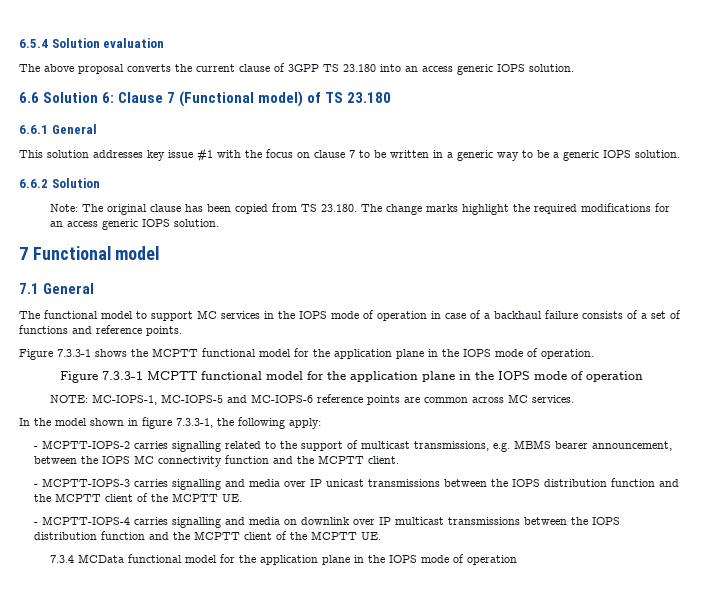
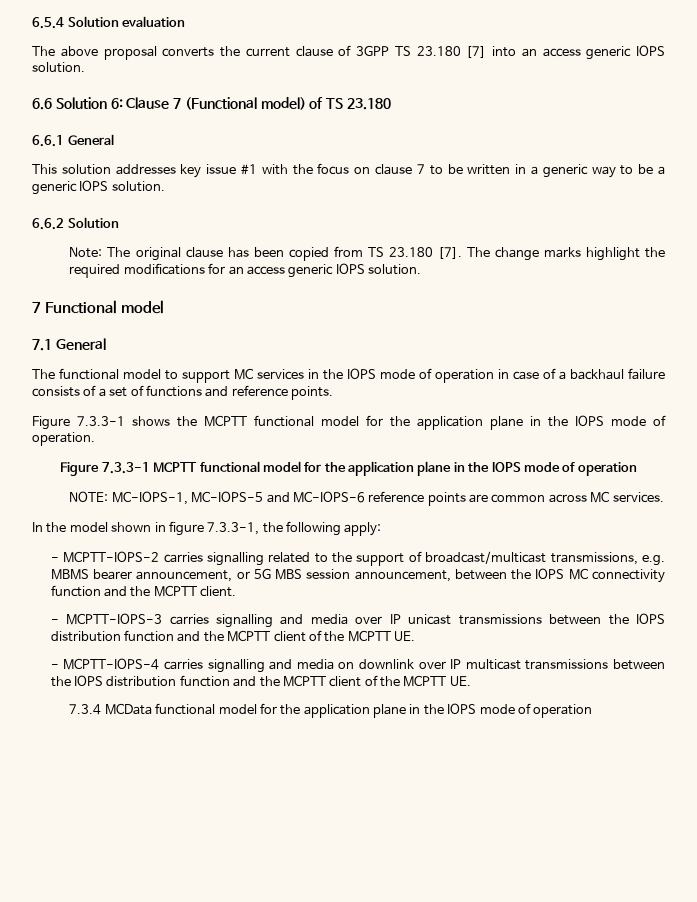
(376, 68) none -> [466,46,487,58] [7]
[320,204,357,212] 23.180. -> [388,247,462,259] 23.180 [7].
[361,441,411,449] multicast -> [425,551,547,564] broadcast/multicast
(673, 446) none -> [236,568,451,582] or 5G MBS session announcement,

